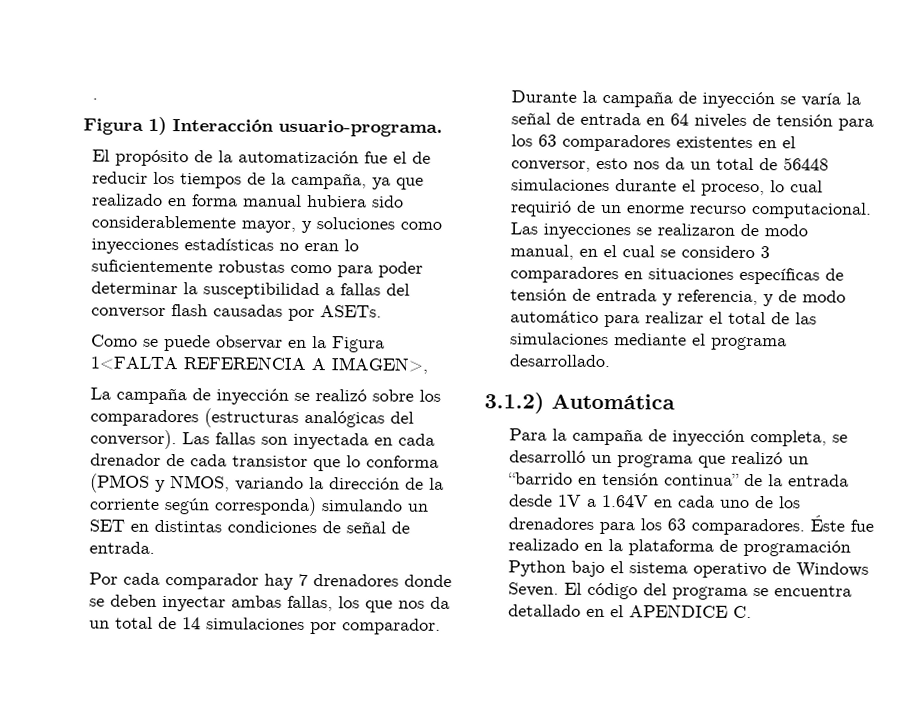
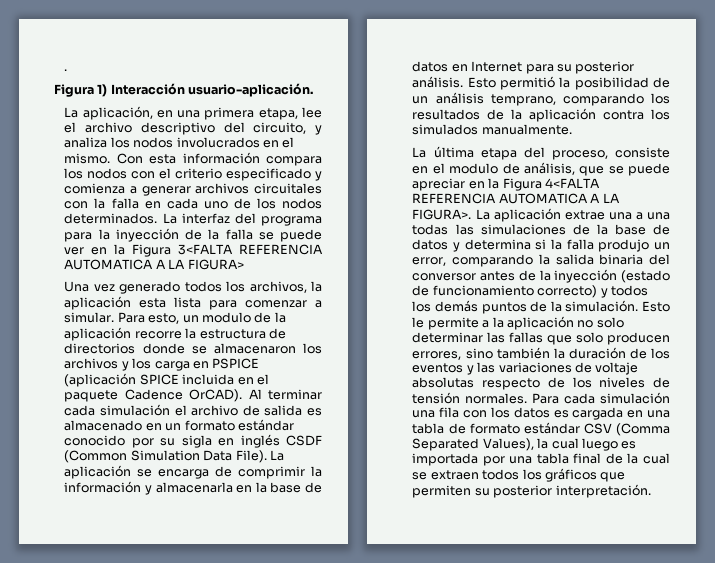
[277,119,443,137] [91,149,431,167] [91,171,424,190] [91,193,404,208] [90,215,442,234] [90,238,359,255] [90,259,423,278] [90,281,410,300] [90,304,382,322] [90,334,385,353] [89,356,429,374] [89,387,441,405] [89,408,414,428] [89,429,435,450] [89,453,439,472] [89,473,444,493] [88,496,429,517] [88,519,410,534] [88,541,155,554] [88,572,452,590] [88,594,450,613] [88,616,441,635] [510,90,861,109] [510,112,874,131] [510,134,796,152] [510,157,829,172] [510,178,823,197] [509,200,872,219] [509,222,808,240] [509,244,770,260] [509,266,844,285] [509,288,846,307] [509,310,817,328] [509,332,787,351] [508,354,611,368] [484,392,675,414] [508,428,848,447] [508,450,809,468] [507,472,849,487] [507,494,649,508] usuario-programa. // El propósito de la automatización fue el de reducir los tiempos de la campaña, ya que realizado en forma manual hubiera sido considerablemente mayor, y soluciones como inyecciones estadísticas no eran lo suficientemente robustas como para poder determinar la susceptibilidad a fallas del conversor flash causadas por ASETs. // Como se puede observar en la Figura 1<FALTA REFERENCIA A IMAGEN>, // La campaña de inyección se realizó sobre los comparadores (estructuras analógicas del conversor). Las fallas son inyectada en cada drenador de cada transistor que lo conforma (PMOS y NMOS, variando la dirección de la corriente según corresponda) simulando un SET en distintas condiciones de señal de entrada. // Por cada comparador hay 7 drenadores donde se deben inyectar ambas fallas, los que nos da un total de 14 simulaciones por comparador. Durante la campaña de inyección se varía la señal de entrada en 64 niveles de tensión para los 63 comparadores existentes en el conversor, esto nos da un total de 56448 simulaciones durante el proceso, lo cual requirió de un enorme recurso computacional. Las inyecciones se realizaron de modo manual, en el cual se considero 3 comparadores en situaciones específicas de tensión de entrada y referencia, y de modo automático para realizar el total de las simulaciones mediante el programa desarrollado. // 3.1.2) Automática // Para la campaña de inyección completa, se desarrolló un programa que realizó un “barrido en tensión continua” de la entrada desde 1V a 1.64V -> [188,83,314,97] [64,106,322,120] [64,122,323,135] [64,137,295,148] [64,152,322,166] [64,168,322,181] [64,183,322,196] [64,198,139,209] usuario-aplicación. // La aplicación, en una primera etapa, lee el archivo descriptivo del circuito, y analiza los nodos involucrados en el mismo. Con esta información compara los nodos con el criterio especificado y comienza a generar archivos circuitales con la falla
[507,515,874,536] [507,538,851,557] [507,560,869,579] [507,582,852,600] [507,604,752,619] drenadores para los 63 comparadores. Éste fue realizado en la plataforma de programación Python bajo el sistema operativo de Windows Seven. El código del programa se encuentra detallado en el APENDICE C. -> [282,198,322,209] [64,213,322,226] [64,228,322,242] [64,244,323,257] [64,259,244,270] [64,281,323,294] [64,296,322,310] [64,312,286,324] [64,327,286,341] [64,343,322,354] [64,358,260,371] [64,373,269,387] [64,389,322,402] [64,404,322,416] [64,419,294,431] [64,434,323,448] [64,450,284,463] [64,465,322,479] [64,481,322,495] [412,61,635,74] [412,76,670,90] [412,92,670,106] [412,108,670,122] [412,124,572,135] [412,146,670,160] [412,162,670,176] [412,178,600,191] [412,193,620,204] [412,208,670,222] [412,224,670,235] [412,239,670,252] [412,254,670,267] [412,269,670,283] [412,285,648,298] [412,300,670,314] [412,316,624,330] [412,332,670,345] [412,347,670,360] [412,362,639,375] [412,377,670,390] [412,392,670,404] [412,407,670,420] [412,422,670,436] [412,438,637,451] [412,453,671,466] [412,468,626,482] [412,484,651,498] nodos determinados. La interfaz del programa para la inyección de la falla se puede ver en la Figura 3<FALTA REFERENCIA AUTOMATICA A LA FIGURA> // Una vez generado todos los archivos, la aplicación esta lista para comenzar a simular. Para esto, un modulo de la aplicación recorre la estructura de directorios donde se almacenaron los archivos y los carga en PSPICE (aplicación SPICE incluida en el paquete Cadence OrCAD). Al terminar cada simulación el archivo de salida es almacenado en un formato estándar conocido por su sigla en inglés CSDF (Common Simulation Data File). La aplicación se encarga de comprimir la información y almacenarla en la base de datos en Internet para su posterior análisis. Esto permitió la posibilidad de un análisis temprano, comparando los resultados de la aplicación contra los simulados manualmente. // La última etapa del proceso, consiste en el modulo de análisis, que se puede apreciar en la Figura 4<FALTA REFERENCIA AUTOMATICA A LA FIGURA>. La aplicación extrae una a una todas las simulaciones de la base de datos y determina si la falla produjo un error, comparando la salida binaria del conversor antes de la inyección (estado de funcionamiento correcto) y todos los demás puntos de la simulación. Esto le permite a la aplicación no solo determinar las fallas que solo producen errores, sino también la duración de los eventos y las variaciones de voltaje absolutas respecto de los niveles de tensión normales. Para cada simulación una fila con los datos es cargada en una tabla de formato estándar CSV (Comma Separated Values), la cual luego es importada por una tabla final de la cual se extraen todos los gráficos que permiten su posterior interpretación.

